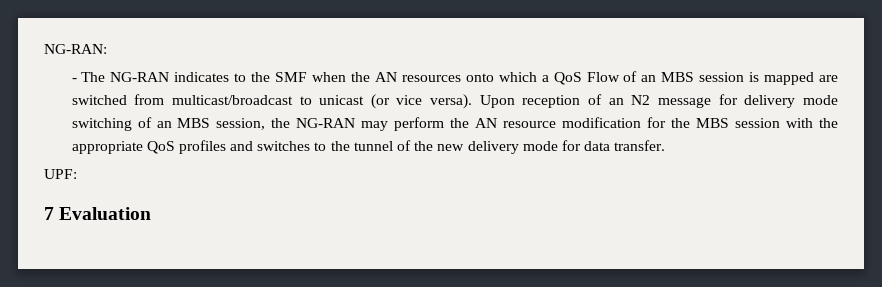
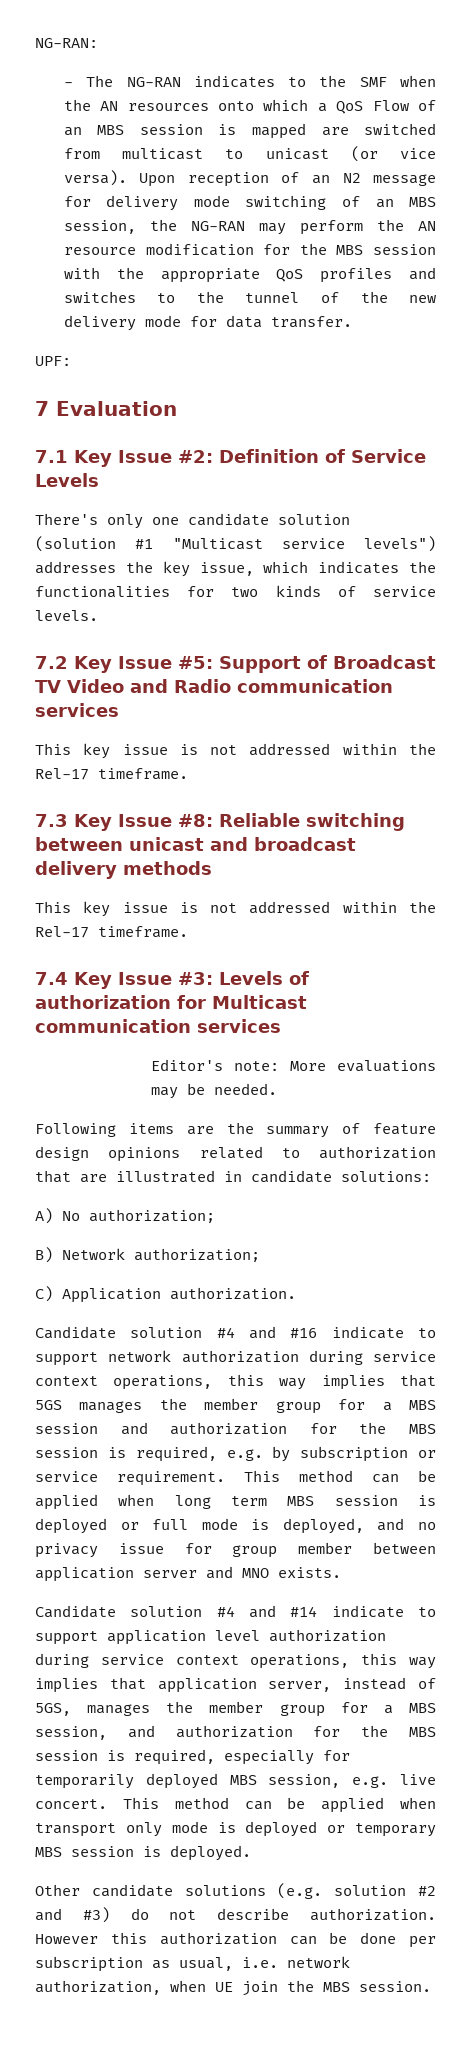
[171,95,293,105] multicast/broadcast -> [122,148,204,160] multicast
(152, 213) none -> [35,449,426,467] [35,473,99,487] [35,513,350,529] [35,536,436,552] [35,561,436,577] [35,585,436,598] [35,610,98,621] [35,655,436,673] [35,679,393,693] [35,703,119,717] [35,743,436,759] [35,768,188,780] [35,813,405,831] [35,837,356,851] [35,861,212,879] [35,901,436,917] [35,926,188,938] [35,971,309,989] [35,995,307,1009] [35,1019,281,1033] [150,1059,436,1072] [150,1083,277,1099] [35,1122,436,1138] [35,1146,436,1162] [35,1170,431,1183] [35,1208,215,1224] [35,1247,260,1263] [35,1286,296,1303] [35,1326,436,1339] [35,1350,436,1366] [35,1374,436,1390] [35,1398,437,1414] [35,1422,437,1435] [35,1446,436,1462] [35,1470,436,1486] [35,1494,436,1510] [35,1518,436,1534] [35,1542,437,1558] [35,1566,341,1582] [35,1605,436,1618] [35,1629,386,1645] [35,1653,437,1669] [35,1677,436,1693] [35,1701,437,1717] [35,1725,437,1740] [35,1749,350,1765] [35,1773,437,1789] [35,1797,436,1813] [35,1821,436,1837] [35,1845,251,1861] [35,1883,437,1899] [35,1907,436,1923] [35,1932,436,1948] [35,1956,350,1972] [35,1980,431,1996] // 7.1 Key Issue #2: Definition of Service Levels // There's only one candidate solution (solution #1 "Multicast service levels") addresses the key issue, which indicates the functionalities for two kinds of service levels. // 7.2 Key Issue #5: Support of Broadcast TV Video and Radio communication services // This key issue is not addressed within the Rel-17 timeframe. // 7.3 Key Issue #8: Reliable switching between unicast and broadcast delivery methods // This key issue is not addressed within the Rel-17 timeframe. // 7.4 Key Issue #3: Levels of authorization for Multicast communication services // Editor's note: More evaluations may be needed. // Following items are the summary of feature design opinions related to authorization that are illustrated in candidate solutions: // A) No authorization; // B) Network authorization; // C) Application authorization. // Candidate solution #4 and #16 indicate to support network authorization during service context operations, this way implies that 5GS manages the member group for a MBS session and authorization for the MBS session is required, e.g. by subscription or service requirement. This method can be applied when long term MBS session is deployed or full mode is deployed, and no privacy issue for group member between application server and MNO exists. // Candidate solution #4 and #14 indicate to support application level authorization during service context operations, this way implies that application server, instead of 5GS, manages the member group for a MBS session, and authorization for the MBS session is required, especially for temporarily deployed MBS session, e.g. live concert. This method can be applied when transport only mode is deployed or temporary MBS session is deployed. // Other candidate solutions (e.g. solution #2 and #3) do not describe authorization. However this authorization can be done per subscription as usual, i.e. network authorization, when UE join the MBS session.

